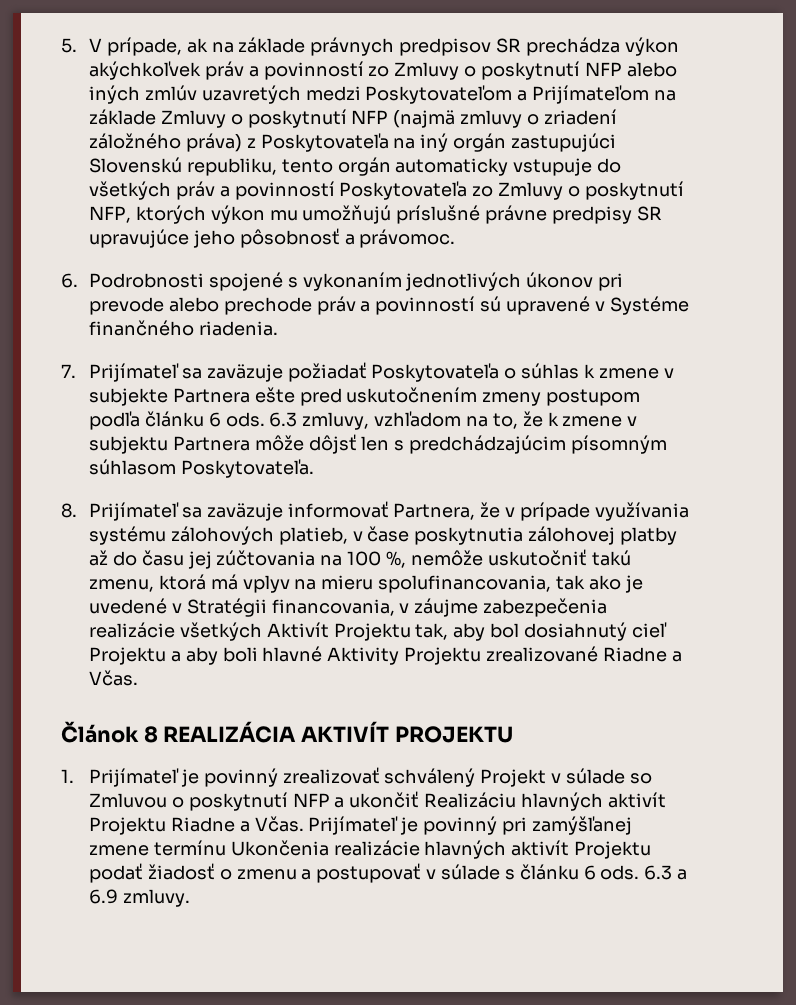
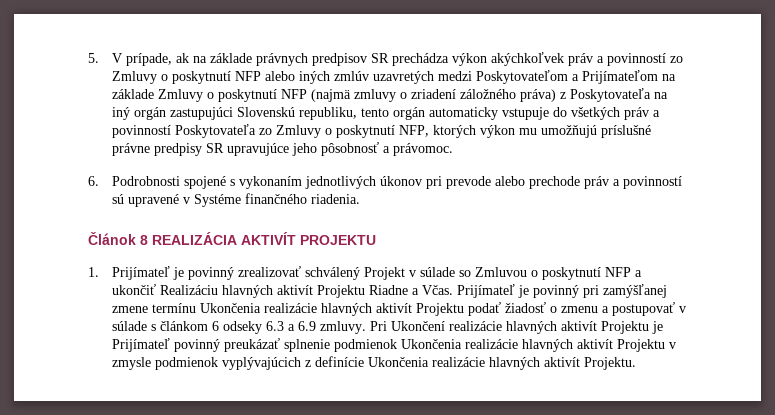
[61,362,674,382] [88,387,641,406] [88,411,638,430] [88,434,667,454] [88,459,314,478] [61,501,689,521] [88,526,677,545] [88,549,631,569] [88,574,643,593] [88,598,608,617] [88,622,667,641] [88,646,682,665] [88,670,138,686] // 7. Prijímateľ sa zaväzuje požiadať Poskytovateľa o súhlas k zmene v subjekte Partnera ešte pred uskutočnením zmeny postupom podľa článku 6 ods. 6.3 zmluvy, vzhľadom na to, že k zmene v subjektu Partnera môže dôjsť len s predchádzajúcim písomným súhlasom Poskytovateľa. // 8. Prijímateľ sa zaväzuje informovať Partnera, že v prípade využívania systému zálohových platieb, v čase poskytnutia zálohovej platby až do času jej zúčtovania na 100 %, nemôže uskutočniť takú zmenu, ktorá má vplyv na mieru spolufinancovania, tak ako je uvedené v Stratégii financovania, v záujme zabezpečenia realizácie všetkých Aktivít Projektu tak, aby bol dosiahnutý cieľ Projektu a aby boli hlavné Aktivity Projektu zrealizované Riadne a Včas. -> (360, 199) none
[519,864,640,880] článku 6 ods. -> [159,321,262,334] článkom 6 odseky
(190, 898) none -> [369,321,663,334] [111,338,676,352] [111,356,636,370] Pri Ukončení realizácie hlavných aktivít Projektu je Prijímateľ povinný preukázať splnenie podmienok Ukončenia realizácie hlavných aktivít Projektu v zmysle podmienok vyplývajúcich z definície Ukončenia realizácie hlavných aktivít Projektu.

